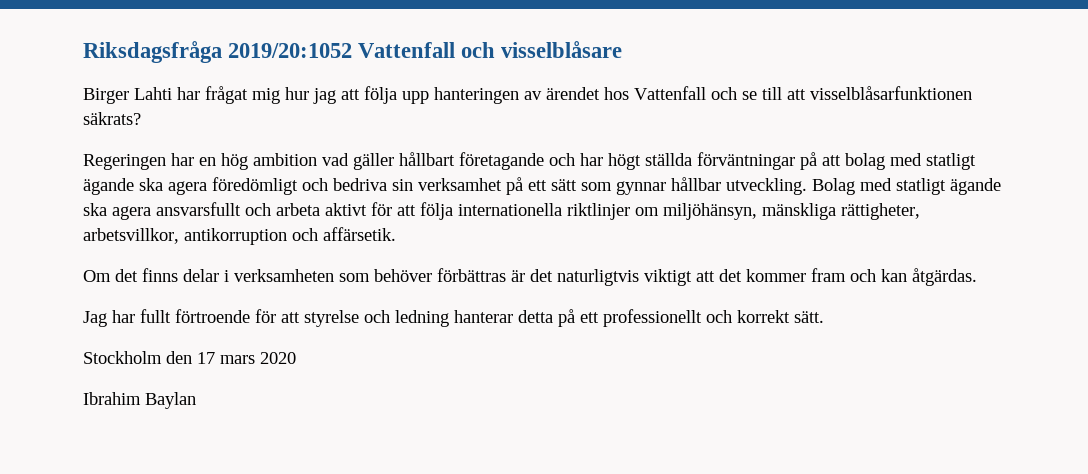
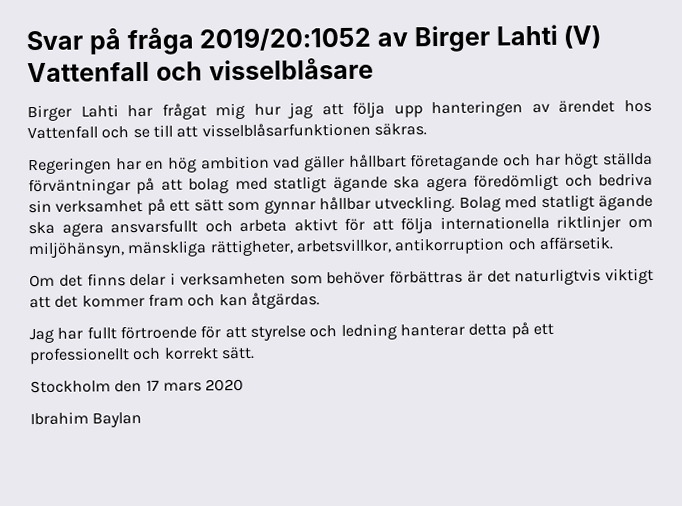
[83,41,353,63] Riksdagsfråga 2019/20:1052 -> [26,24,602,56] Svar på fråga 2019/20:1052 av Birger Lahti (V)
[83,112,141,125] säkrats? -> [373,123,427,136] säkras.

